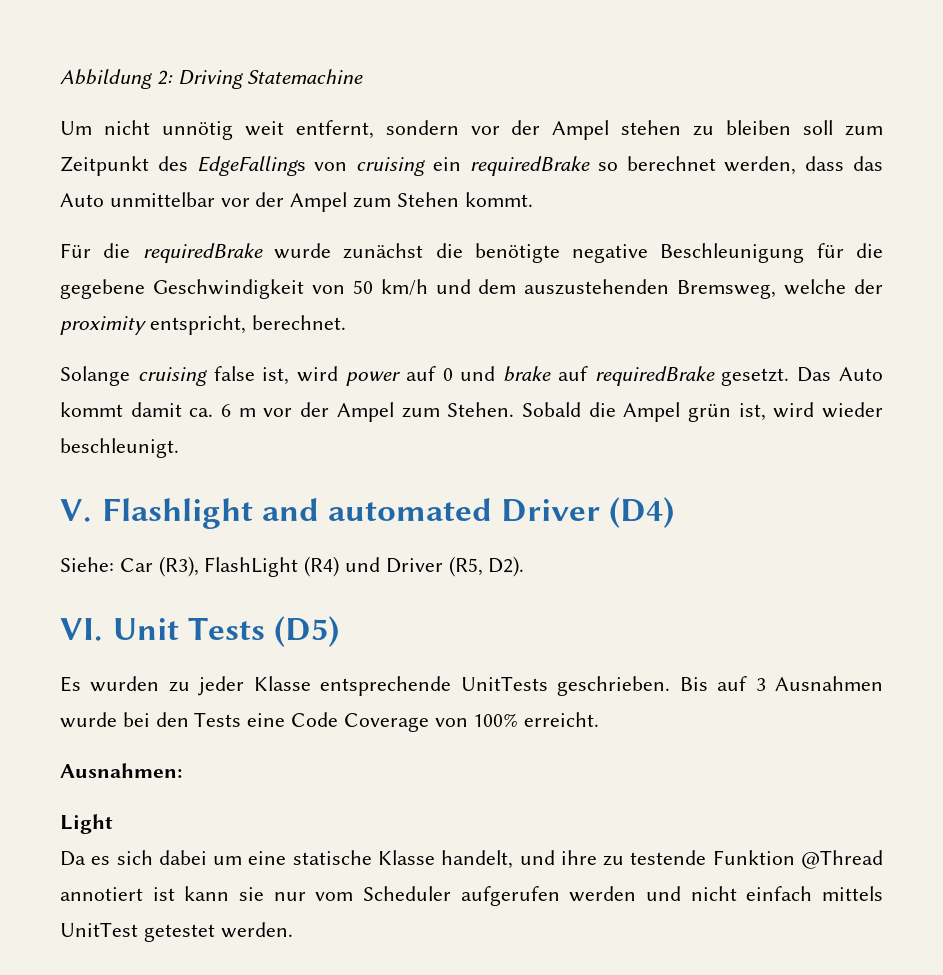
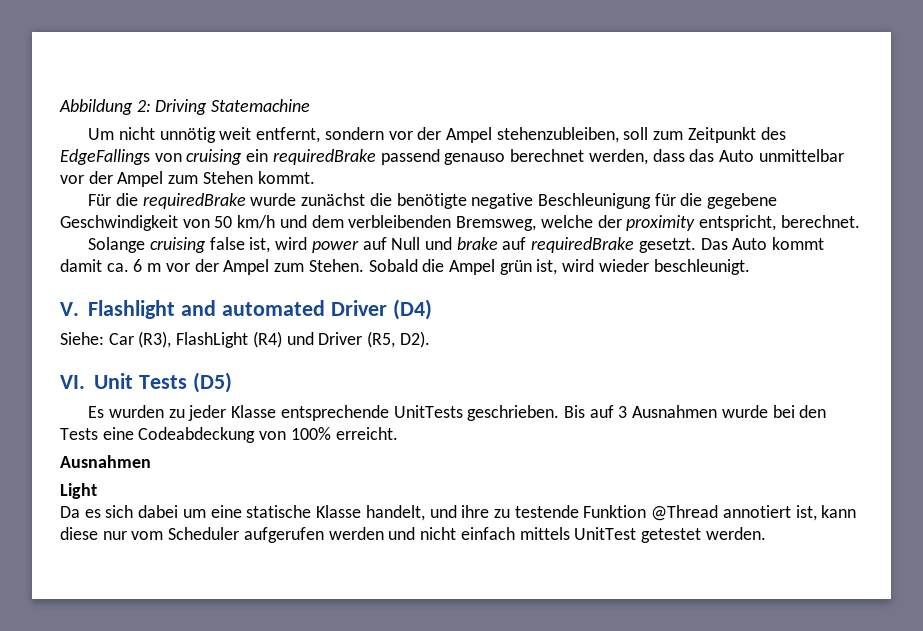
[621,120,792,136] stehen zu bleiben -> [496,127,619,143] stehenzubleiben,
[597,162,618,171] so -> [380,149,506,165] passend genauso
[524,279,670,295] auszustehenden -> [348,215,452,228] verbleibenden
[442,368,453,381] 0 -> [391,237,421,250] Null
[291,712,429,732] Code Coverage -> [138,427,256,443] Codeabdeckung
[60,763,182,778] Ausnahmen: -> [60,455,151,468] Ausnahmen
[152,886,264,901] ist kann sie -> [795,505,857,521] [60,527,98,540] ist, kann diese

